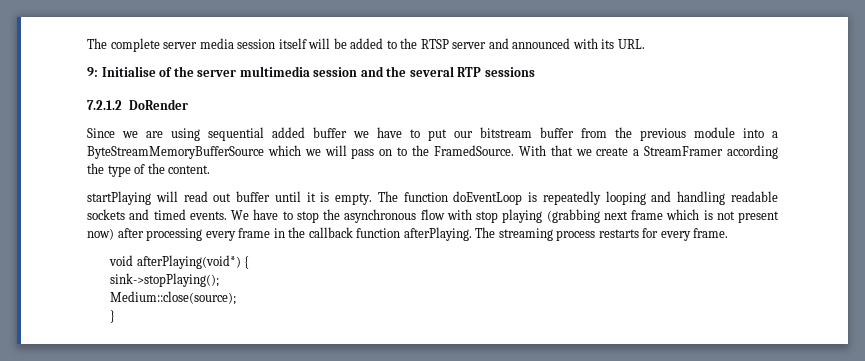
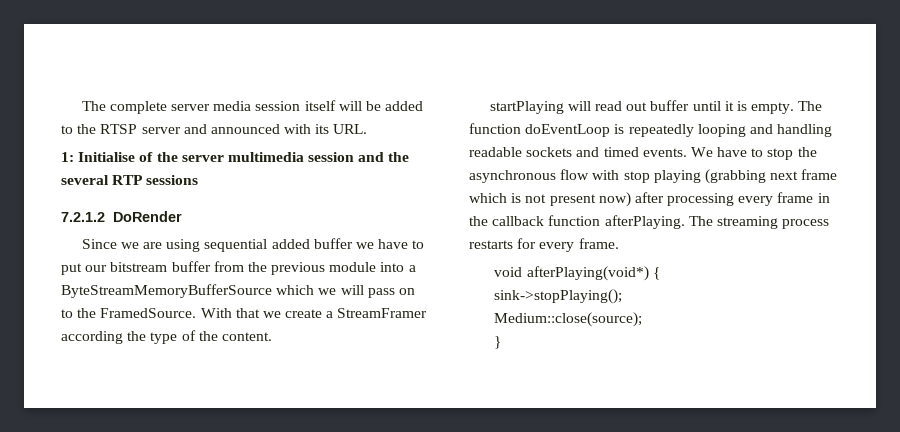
[87,67,98,77] 9: -> [61,152,74,162] 1:

